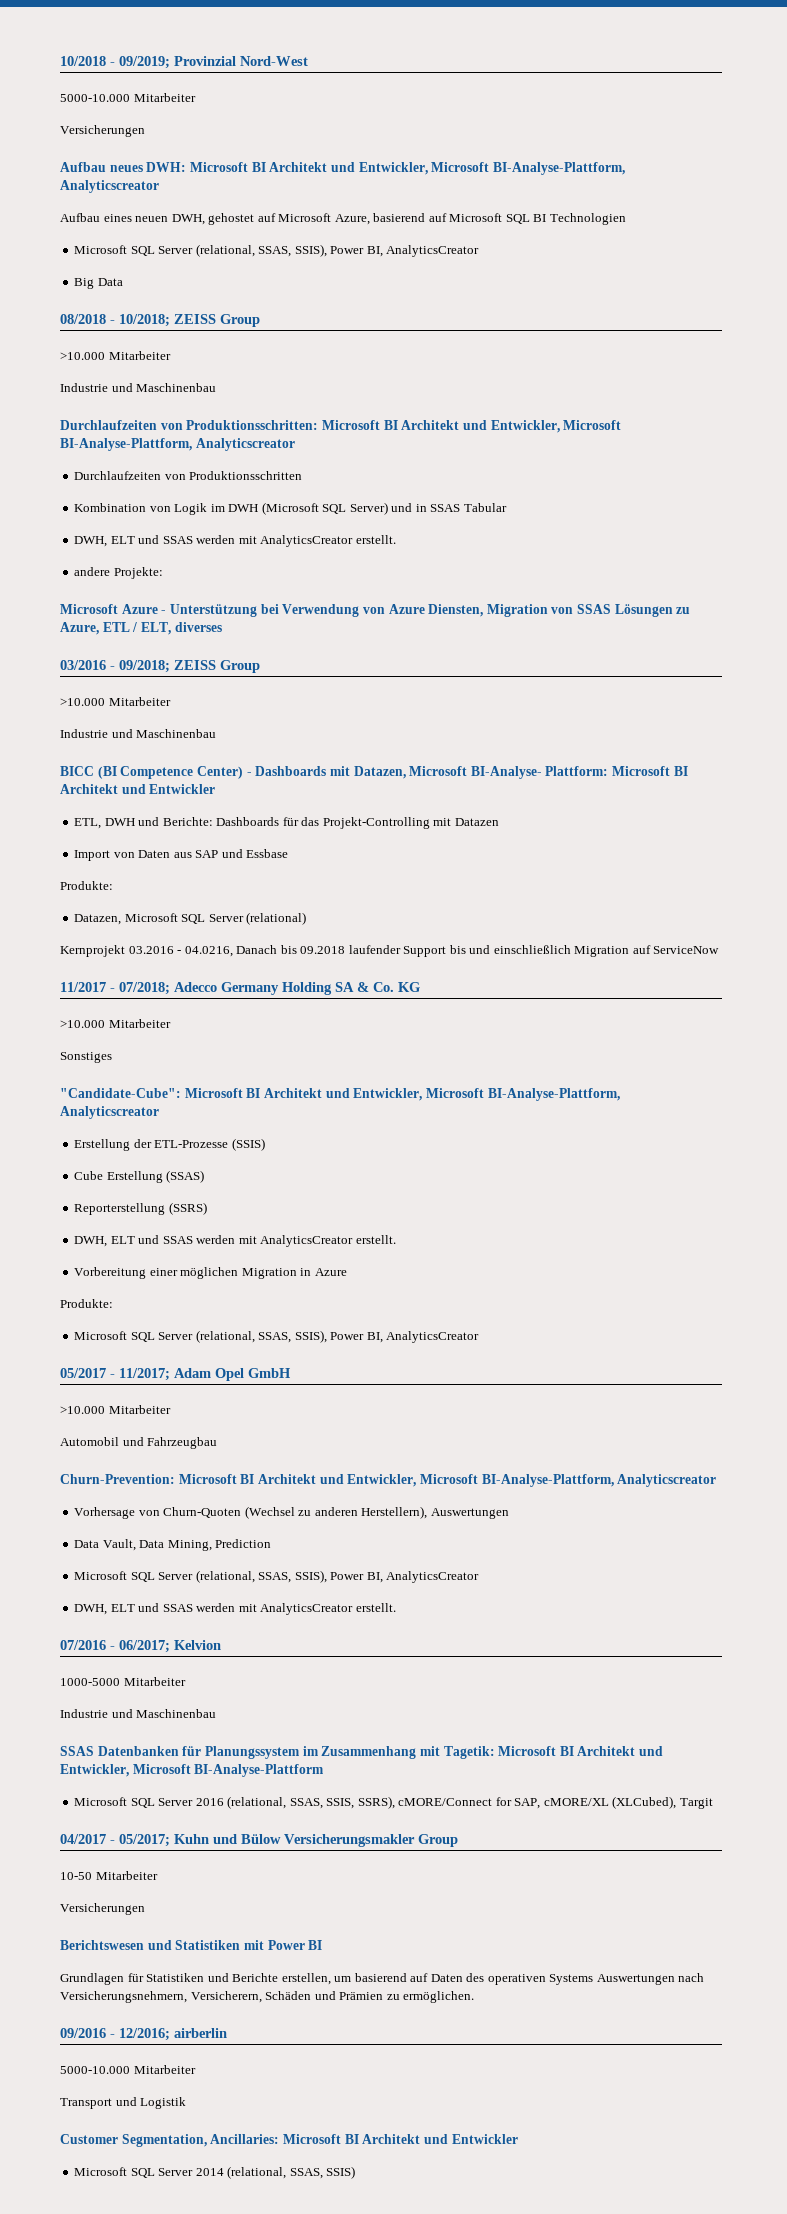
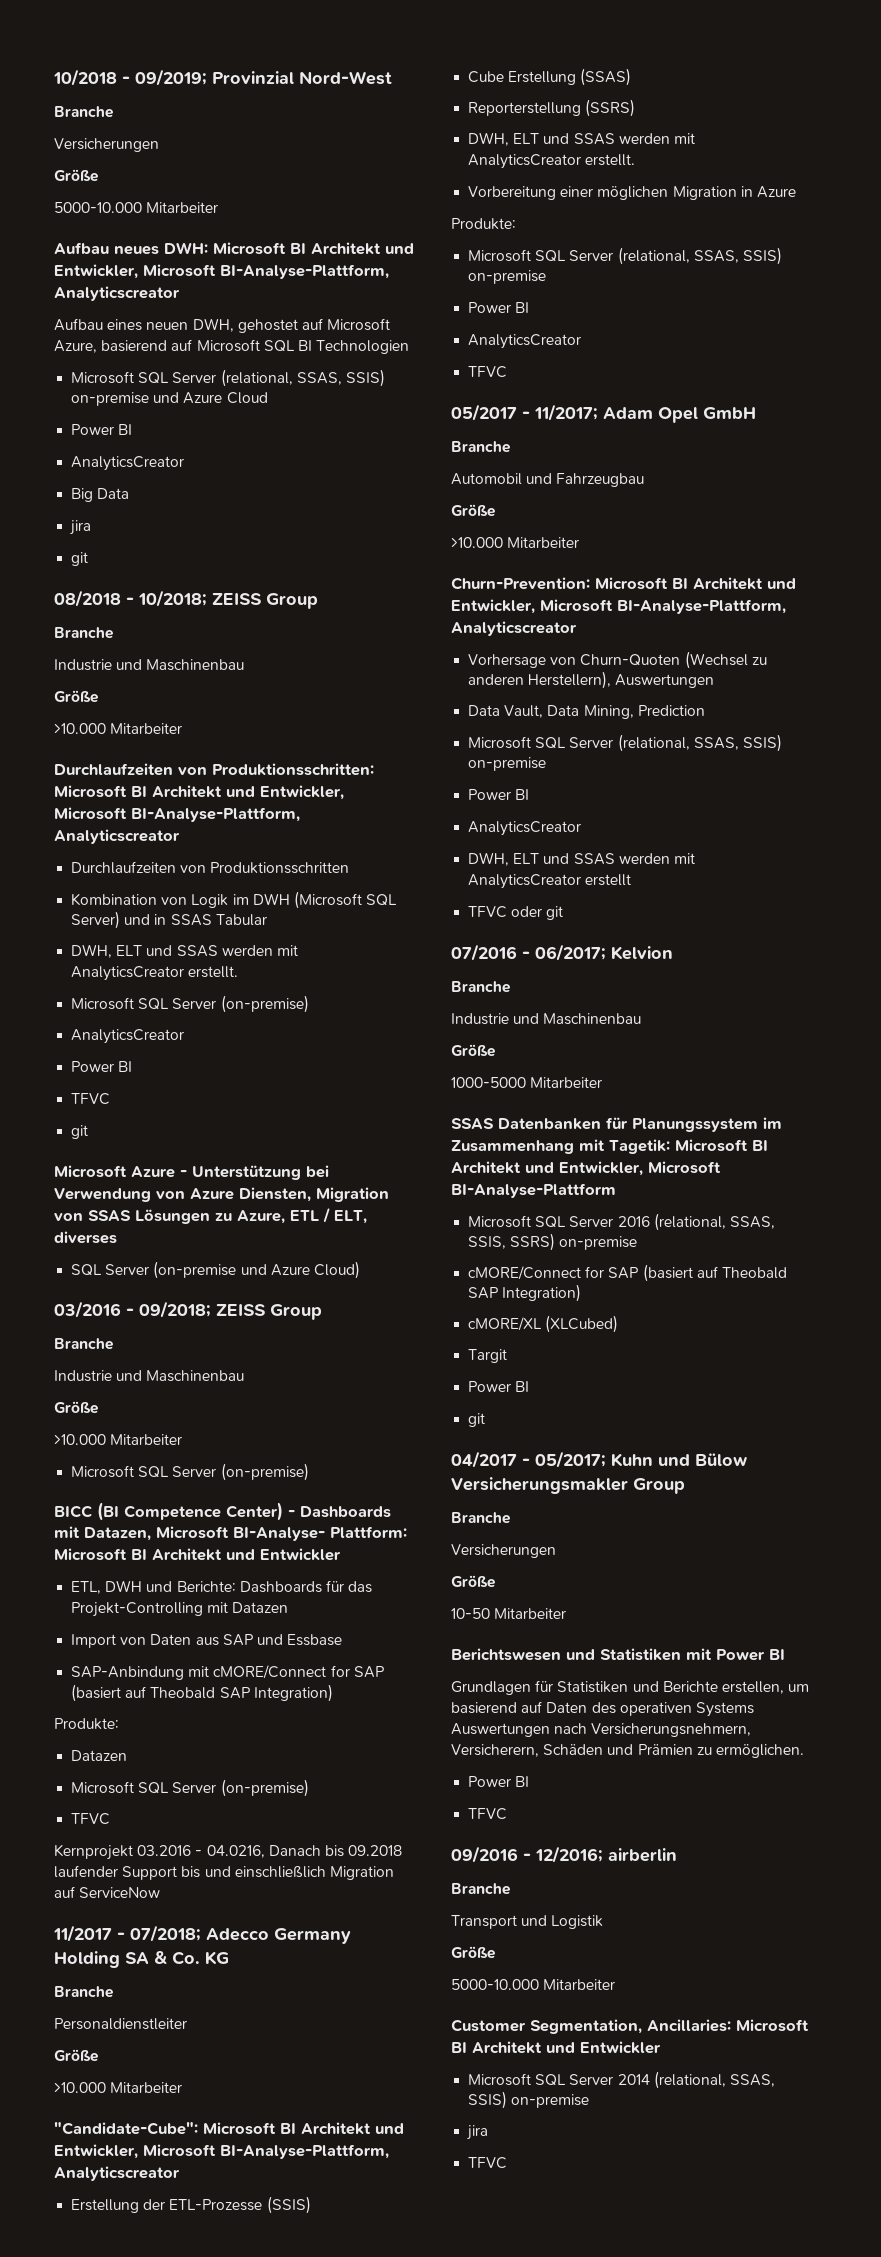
[60,93,196,102] [60,125,145,137] // 5000-10.000 Mitarbeiter // Versicherungen -> [54,106,113,118] [54,138,159,152] [54,169,98,182] [54,202,219,213] // Branche // Versicherungen // Größe // 5000-10.000 Mitarbeiter
[294,244,383,257] SSIS), Power BI, -> [345,369,385,387] [71,392,268,406] [71,424,133,435] SSIS) on-premise und Azure Cloud // Power BI //
(123, 282) none -> [70,520,92,535] [71,552,89,566] // jira // git
[60,351,171,360] [60,383,217,392] >10.000 Mitarbeiter // Industrie und Maschinenbau -> [54,627,113,639] [54,659,245,671] [54,690,98,703] [54,723,183,734] Branche // Industrie und Maschinenbau // Größe // >10.000 Mitarbeiter
[74,567,163,579] andere Projekte: -> [71,995,309,1013] [71,1029,185,1044] [71,1061,133,1072] [71,1093,111,1105] [71,1125,89,1139] Microsoft SQL Server (on-premise) // AnalyticsCreator // Power BI // TFVC // git
(222, 627) none -> [71,1261,360,1279] // SQL Server (on-premise und Azure Cloud)
[60,697,171,706] [60,729,217,738] >10.000 Mitarbeiter // Industrie und Maschinenbau -> [54,1338,113,1350] [54,1370,245,1382] [54,1401,98,1414] [54,1434,183,1445] [71,1463,309,1481] Branche // Industrie und Maschinenbau // Größe // >10.000 Mitarbeiter // Microsoft SQL Server (on-premise)
[60,881,113,890] [74,912,307,925] // Produkte: // Datazen, Microsoft SQL Server (relational) -> [71,1665,384,1680] [71,1684,333,1702] [54,1718,119,1730] [71,1750,128,1761] [71,1779,309,1797] [71,1813,111,1825] // SAP-Anbindung mit cMORE/Connect for SAP (basiert auf Theobald SAP Integration) // Produkte: // Datazen // Microsoft SQL Server (on-premise) // TFVC
[60,1019,171,1028] [60,1052,112,1063] // >10.000 Mitarbeiter // Sonstiges -> [54,1986,113,1998] [54,2018,187,2030] [54,2049,98,2062] [54,2082,183,2093] // Branche // Personaldienstleiter // Größe // >10.000 Mitarbeiter
[294,1330,480,1343] SSIS), Power BI, AnalyticsCreator -> [742,247,782,265] [468,270,547,284] [468,302,530,313] [468,334,582,349] [468,366,508,378] SSIS) on-premise // Power BI // AnalyticsCreator // TFVC
[60,1405,171,1414] >10.000 Mitarbeiter -> [451,441,510,453] Branche
(218, 1443) none -> [451,504,495,517] [451,537,580,548] // Größe // >10.000 Mitarbeiter
[294,1570,383,1583] SSIS), Power BI, -> [742,734,782,752] [468,757,547,771] [468,789,530,800] SSIS) on-premise // Power BI //
[355,1603,396,1612] erstellt. -> [585,874,632,886] [468,906,564,920] erstellt // TFVC oder git
[60,1677,186,1686] [60,1709,217,1718] 1000-5000 Mitarbeiter // Industrie und Maschinenbau -> [451,981,510,993] [451,1013,642,1025] [451,1044,495,1057] [451,1077,603,1088] Branche // Industrie und Maschinenbau // Größe // 1000-5000 Mitarbeiter
[357,1796,713,1809] SSRS), cMORE/Connect for SAP, cMORE/XL (XLCubed), Targit -> [510,1233,638,1251] [468,1264,787,1282] [468,1284,582,1302] [468,1315,619,1333] [468,1349,508,1363] [468,1381,530,1392] [468,1413,486,1427] SSRS) on-premise // cMORE/Connect for SAP (basiert auf Theobald SAP Integration) // cMORE/XL (XLCubed) // Targit // Power BI // git
(458, 1840) none -> [451,1512,510,1524] [451,1544,556,1558] [451,1575,495,1588] // Branche // Versicherungen // Größe
[60,1903,145,1915] // Versicherungen -> (567, 1613) none
(475, 1997) none -> [468,1776,530,1787] [468,1808,508,1820] // Power BI // TFVC
[60,2065,196,2074] 5000-10.000 Mitarbeiter -> [451,1883,510,1895] Branche
(187, 2103) none -> [451,1946,495,1959] [451,1979,616,1990] // Größe // 5000-10.000 Mitarbeiter
(356, 2172) none -> [511,2094,590,2108] [467,2125,489,2140] [468,2157,508,2169] on-premise // jira // TFVC

